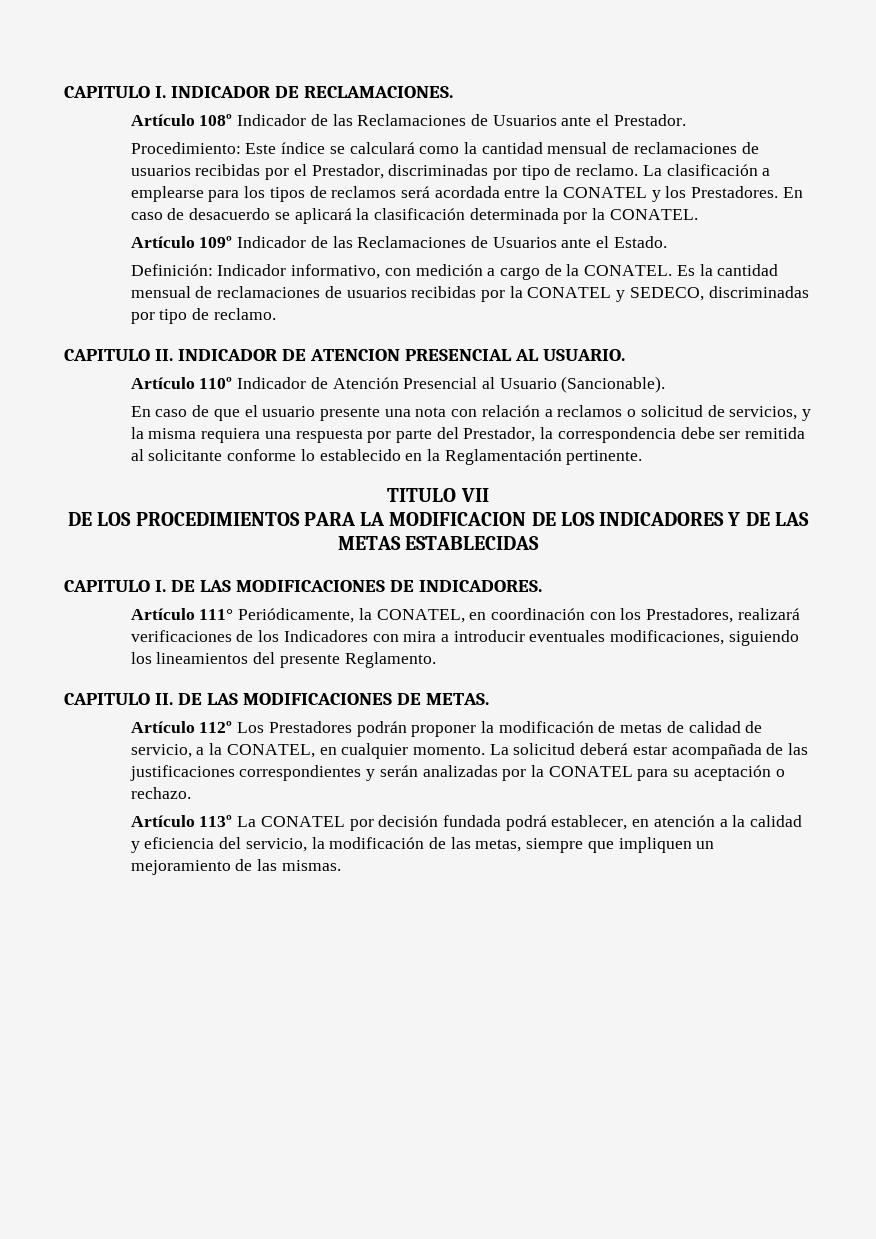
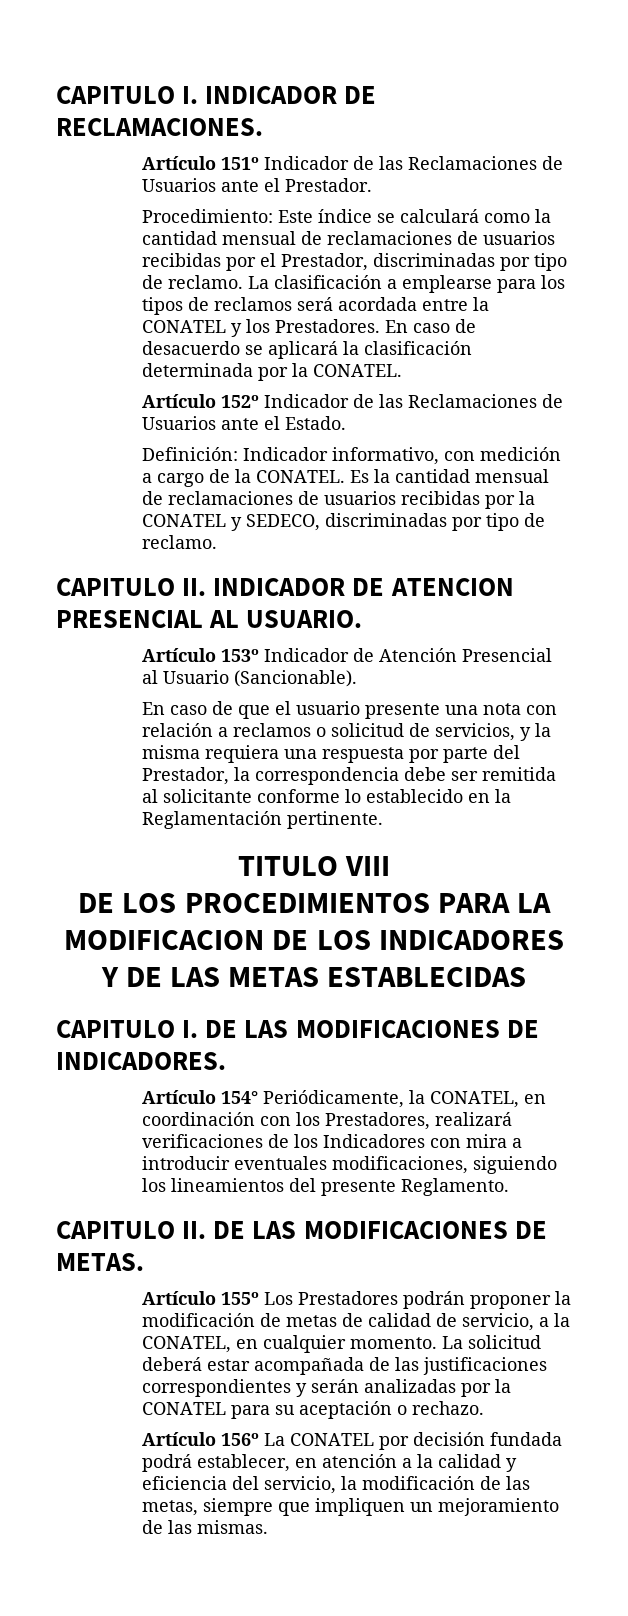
[199,114,233,126] 108º -> [220,157,259,170] 151º
[199,236,233,248] 109º -> [220,395,259,408] 152º
[199,377,233,389] 110º -> [220,649,259,662] 153º
[460,488,489,502] VII -> [345,856,391,876] VIII
[199,609,234,620] 111° -> [220,1091,258,1104] 154°
[199,721,233,733] 112º -> [220,1292,259,1305] 155º
[199,815,233,827] 113º -> [220,1433,259,1446] 156º

